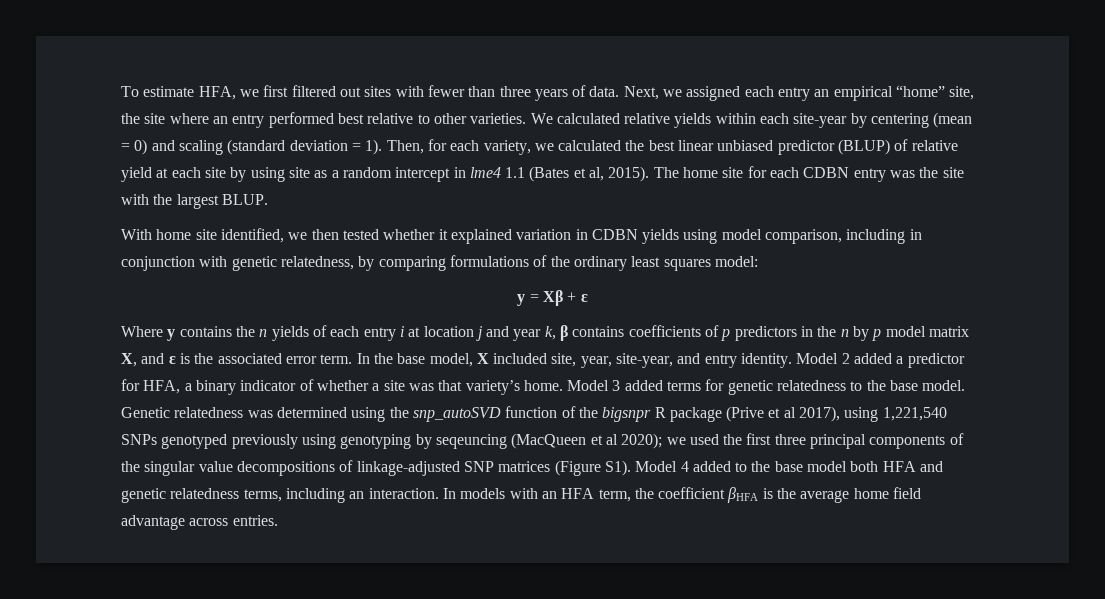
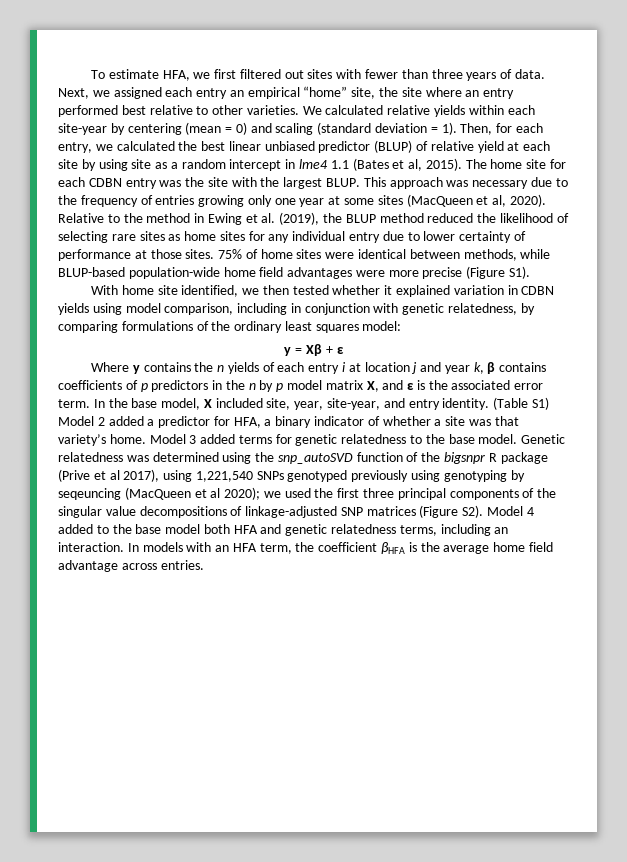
[483,140,531,155] variety, -> [58,142,92,153] entry,
(268, 199) none -> [363,177,568,189] [58,194,546,207] [58,212,569,225] [58,231,526,243] [58,249,551,261] [58,266,531,279] This approach was necessary due to the frequency of entries growing only one year at some sites (MacQueen et al, 2020). Relative to the method in Ewing et al. (2019), the BLUP method reduced the likelihood of selecting rare sites as home sites for any individual entry due to lower certainty of performance at those sites. 75% of home sites were identical between methods, while BLUP-based population-wide home field advantages were more precise (Figure S1).
(793, 360) none -> [493,397,549,410] (Table S1)
[604,460,631,476] S1). -> [462,505,484,518] S2).

